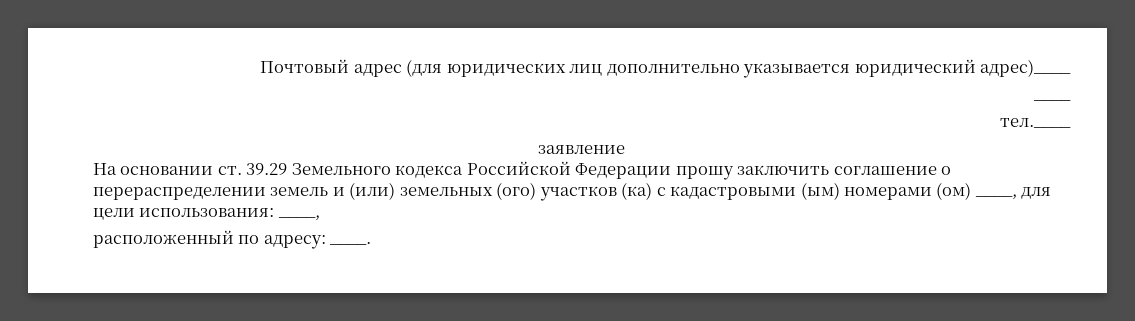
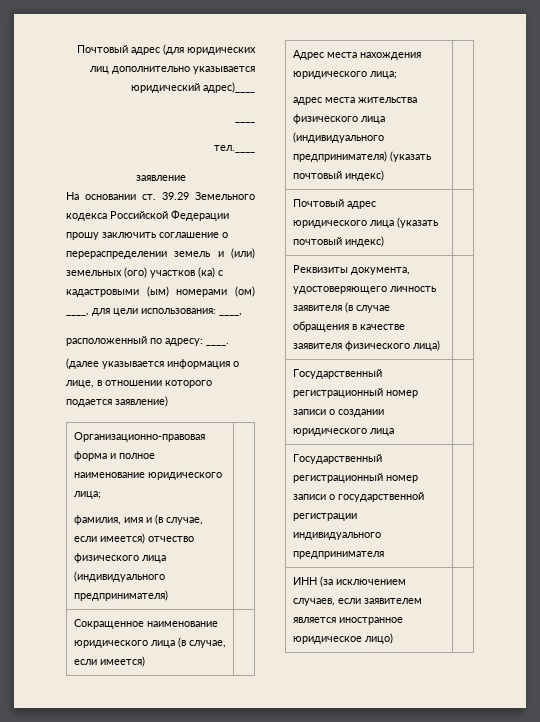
(372, 243) none -> [66,358,239,369] [66,380,212,388] [66,396,168,407] [73,432,205,442] [73,451,155,461] [73,472,222,480] [73,491,101,499] [73,514,203,525] [73,533,194,544] [73,553,166,563] [73,571,165,582] [73,590,168,601] [73,619,218,629] [73,637,226,648] [73,656,145,667] [292,50,421,60] [292,71,397,79] [292,97,417,105] [292,114,385,124] [292,132,384,143] [292,151,431,162] [292,170,384,181] [292,199,376,209] [292,217,438,228] [292,236,384,247] [292,265,410,275] [292,286,436,294] [292,302,390,313] [292,321,405,332] [292,340,440,351] [292,369,382,379] [292,388,418,398] [292,409,384,417] [292,428,394,436] [292,454,382,464] [292,473,418,483] [292,492,424,502] [292,513,357,521] [292,532,381,540] [292,551,384,559] [292,576,406,587] [292,598,422,606] [292,617,403,625] [292,633,393,644] // (далее указывается информация о лице, в отношении которого подается заявление) // Организационно-правовая форма и полное наименование юридического лица; // фамилия, имя и (в случае, если имеется) отчество физического лица (индивидуального предпринимателя) | // Сокращенное наименование юридического лица (в случае, если имеется) | // Адрес места нахождения юридического лица; // адрес места жительства физического лица (индивидуального предпринимателя) (указать почтовый индекс) | // Почтовый адрес юридического лица (указать почтовый индекс) | // Реквизиты документа, удостоверяющего личность заявителя (в случае обращения в качестве заявителя физического лица) | // Государственный регистрационный номер записи о создании юридического лица | // Государственный регистрационный номер записи о государственной регистрации индивидуального предпринимателя | // ИНН (за исключением случаев, если заявителем является иностранное юридическое лицо) |

